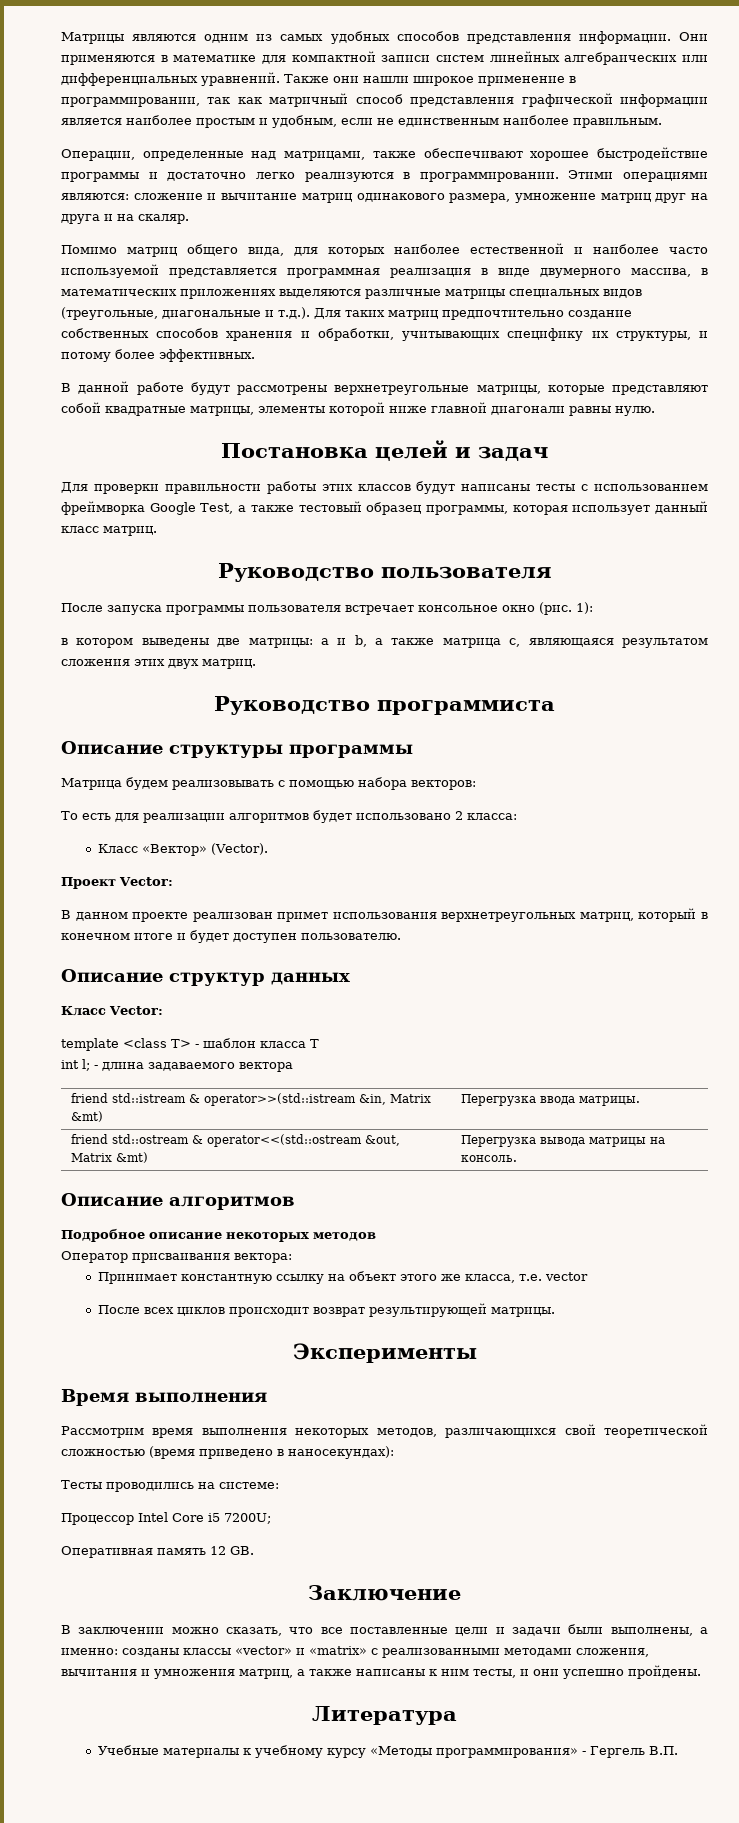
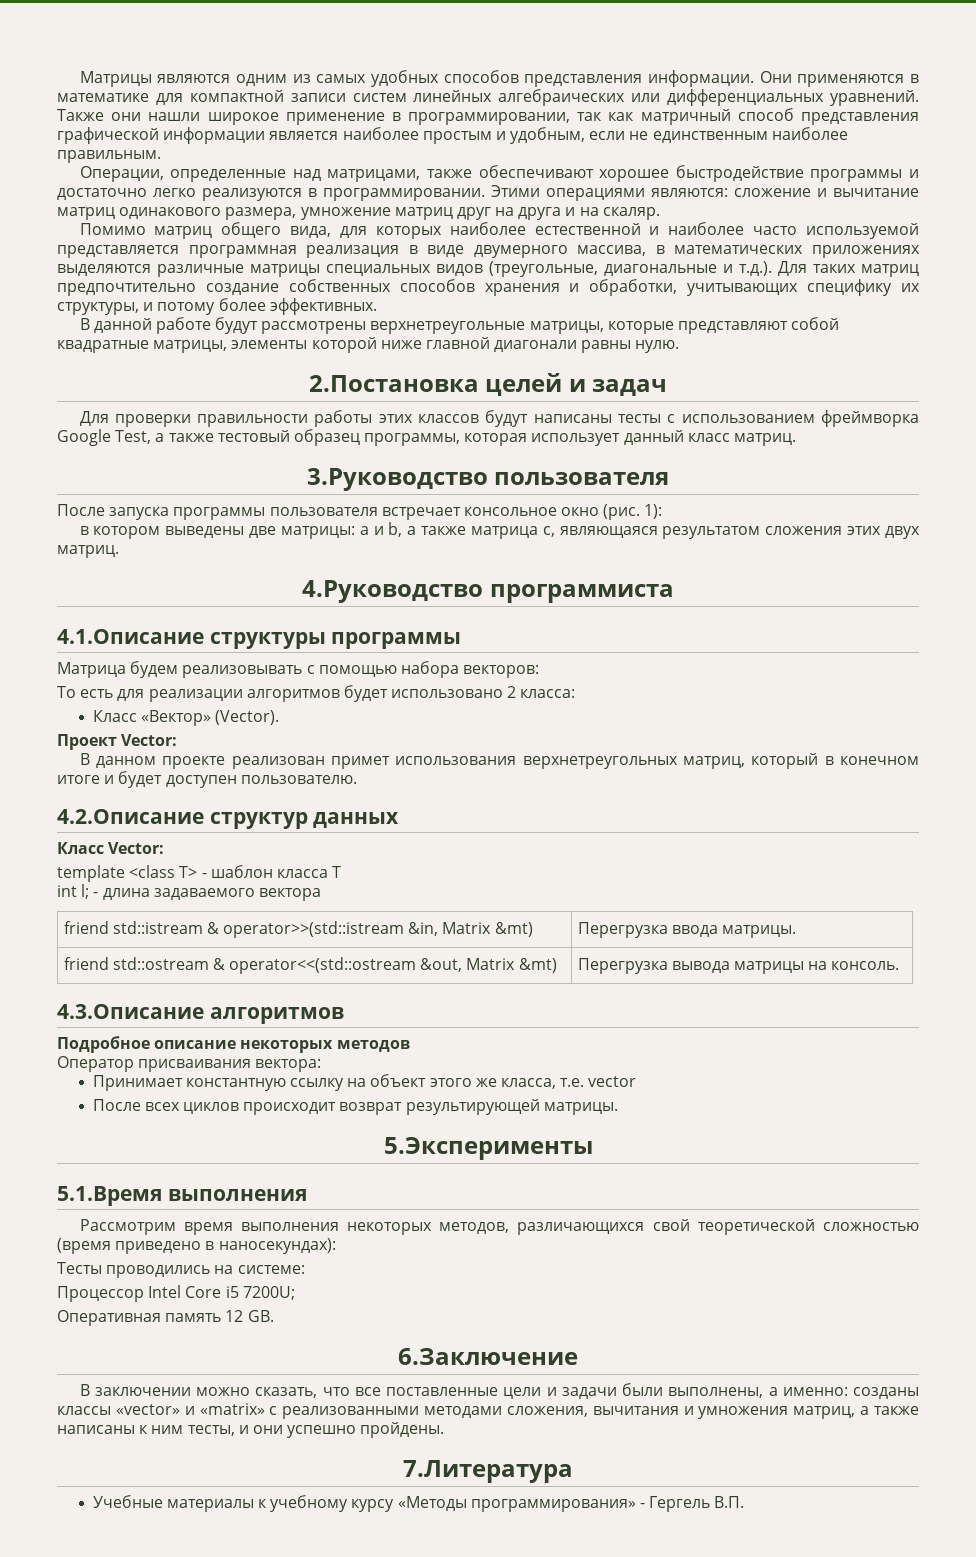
[221,443,368,458] Постановка -> [308,375,479,392] 2.Постановка
[217,563,374,582] Руководство -> [306,468,488,491] 3.Руководство
[214,696,370,715] Руководство -> [302,580,484,603] 4.Руководство
[61,741,163,754] Описание -> [57,629,204,644] 4.1.Описание
[61,969,163,982] Описание -> [57,809,204,824] 4.2.Описание
[61,1193,163,1206] Описание -> [57,1004,204,1019] 4.3.Описание
[292,1343,477,1363] [61,1389,129,1406] Эксперименты // Время -> [383,1137,593,1160] [57,1186,162,1206] 5.Эксперименты // 5.1.Время
[308,1585,461,1601] Заключение -> [398,1348,578,1365] 6.Заключение
[312,1706,457,1725] Литература -> [403,1460,573,1483] 7.Литература

